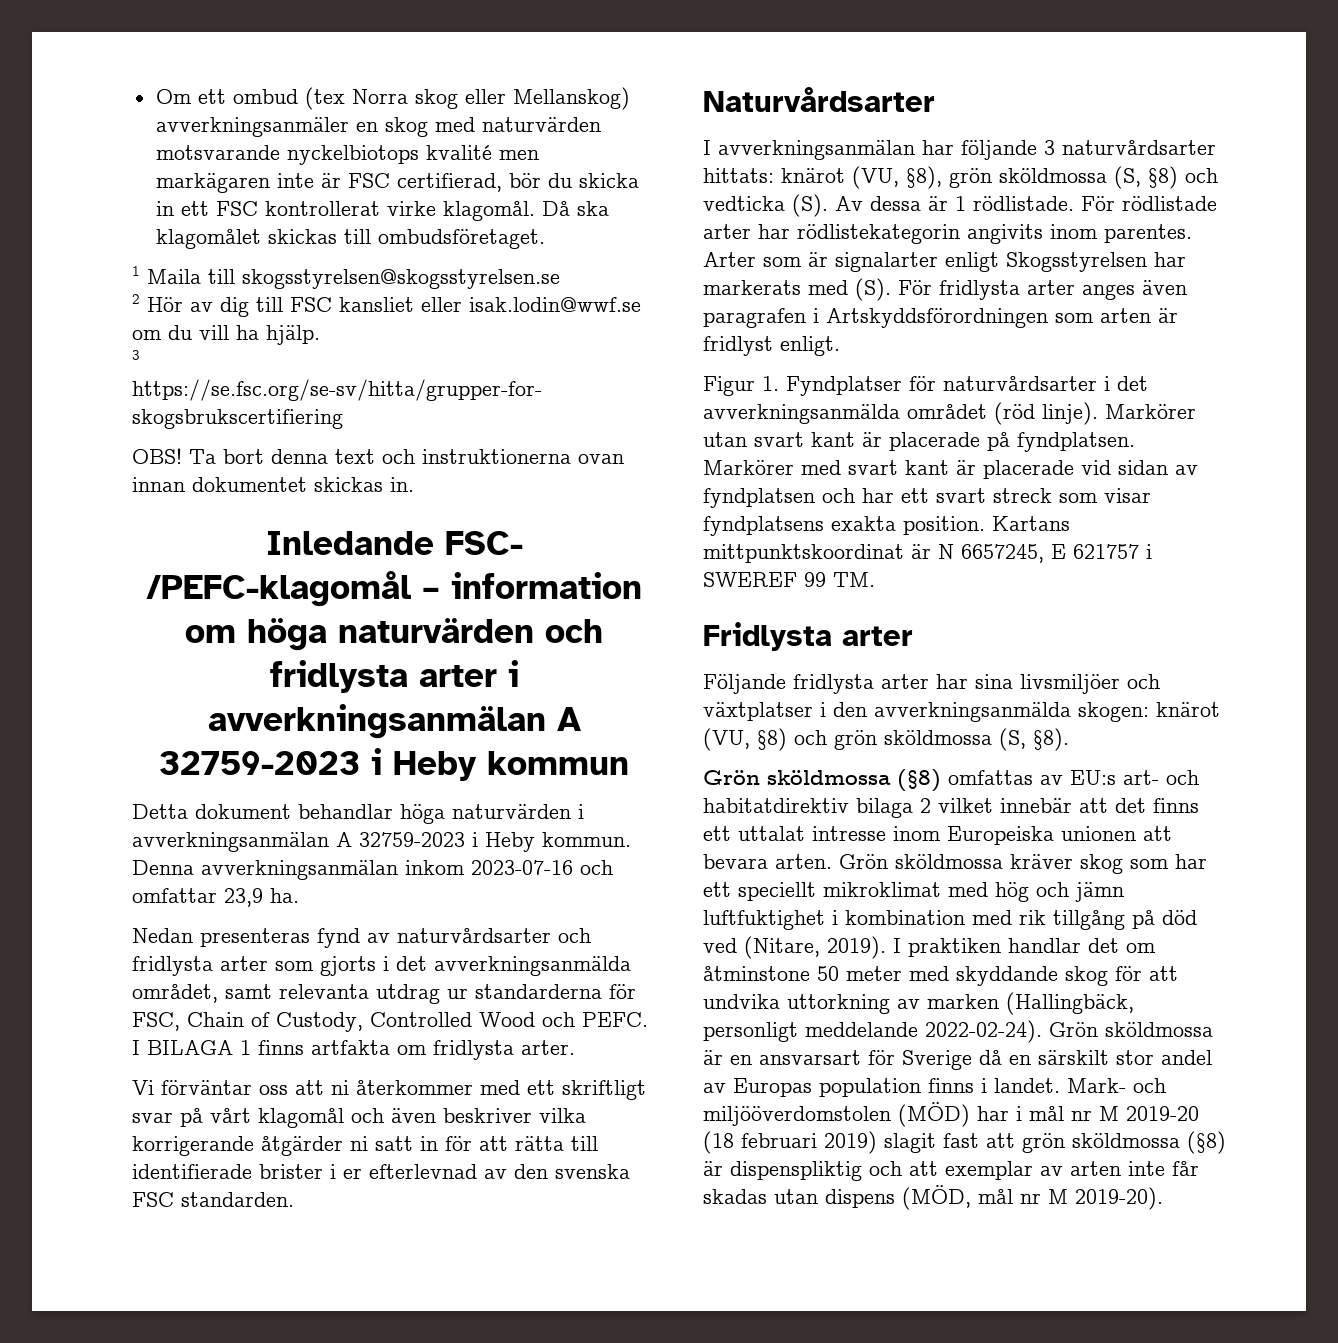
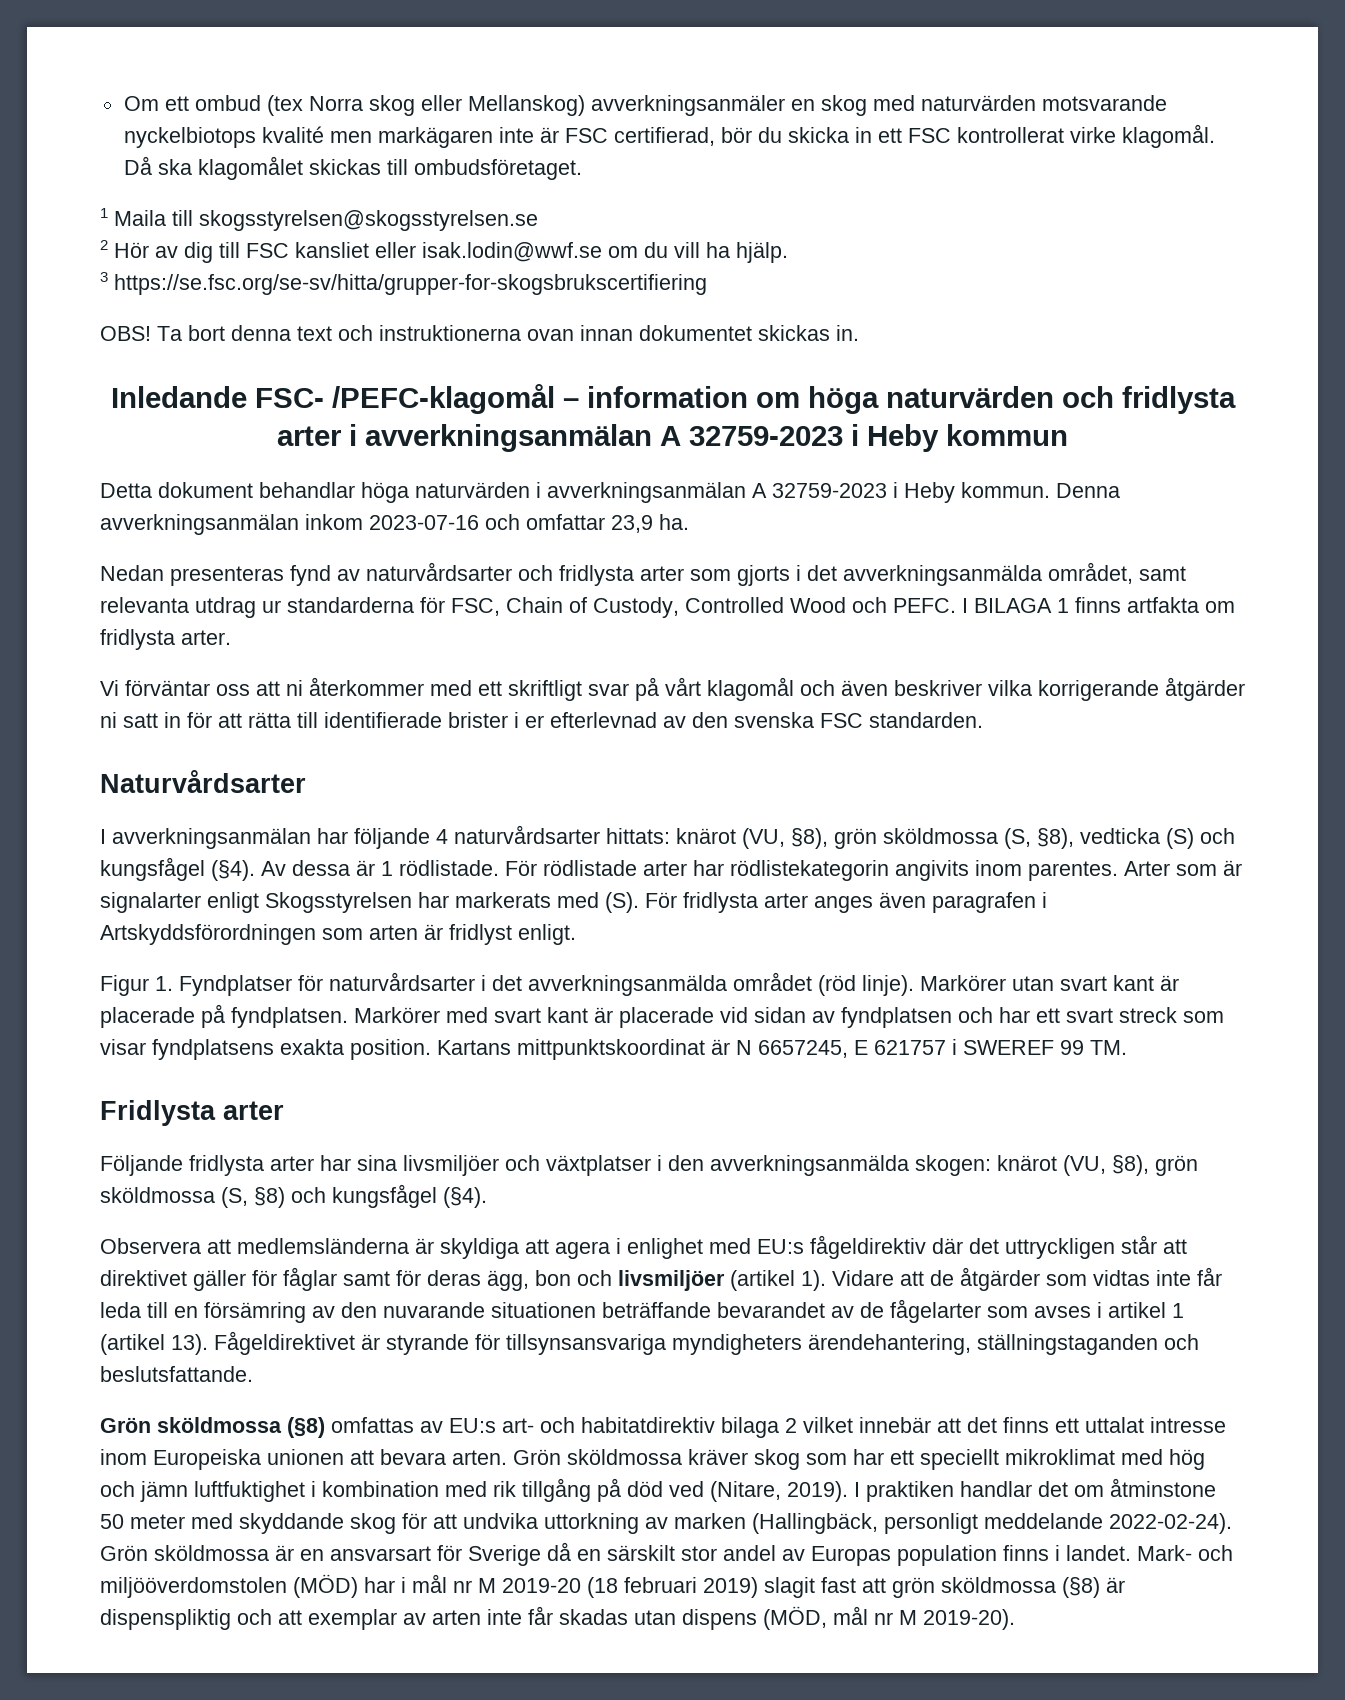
[1044,140,1055,155] 3 -> [436,829,448,844] 4
[1148,166,1218,189] [703,194,828,217] §8) och vedticka (S). -> [1037,828,1235,849] [100,857,255,881] §8), vedticka (S) och kungsfågel (§4).
[757,728,1069,751] §8) och grön sköldmossa (S, §8). -> [1112,1155,1198,1176] [100,1184,487,1208] [100,1235,1187,1259] [100,1267,1222,1291] [100,1299,1184,1323] [100,1331,1199,1355] [100,1366,253,1382] §8), grön sköldmossa (S, §8) och kungsfågel (§4). // Observera att medlemsländerna är skyldiga att agera i enlighet med EU:s fågeldirektiv där det uttryckligen står att direktivet gäller för fåglar samt för deras ägg, bon och livsmiljöer (artikel 1). Vidare att de åtgärder som vidtas inte får leda till en försämring av den nuvarande situationen beträffande bevarandet av de fågelarter som avses i artikel 1 (artikel 13). Fågeldirektivet är styrande för tillsynsansvariga myndigheters ärendehantering, ställningstaganden och beslutsfattande.

